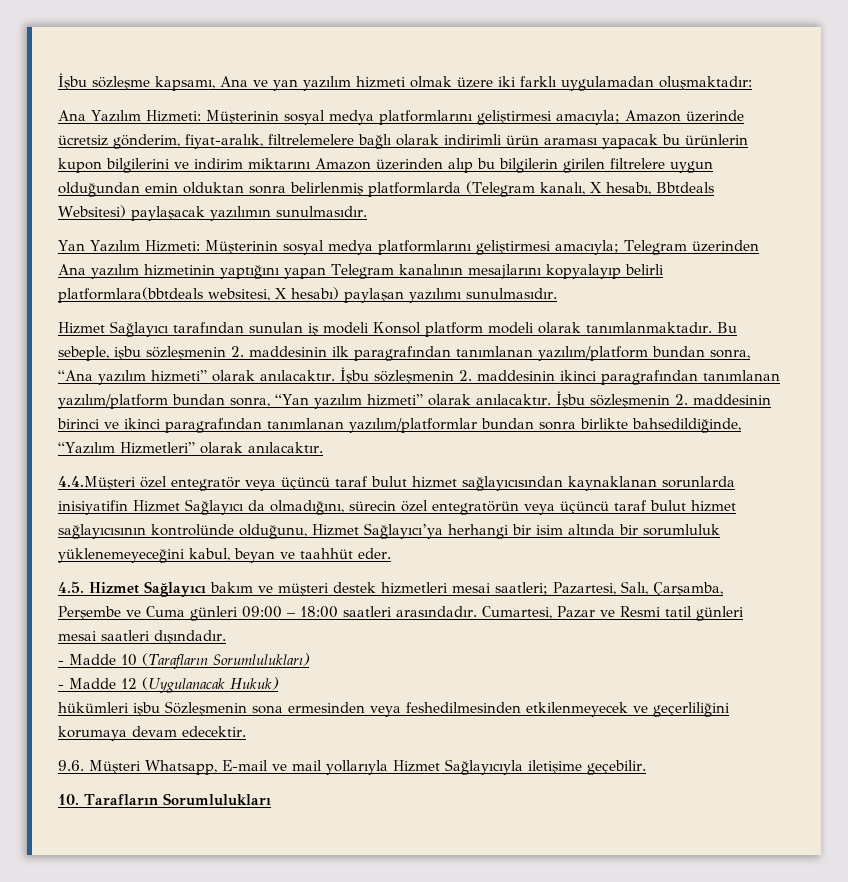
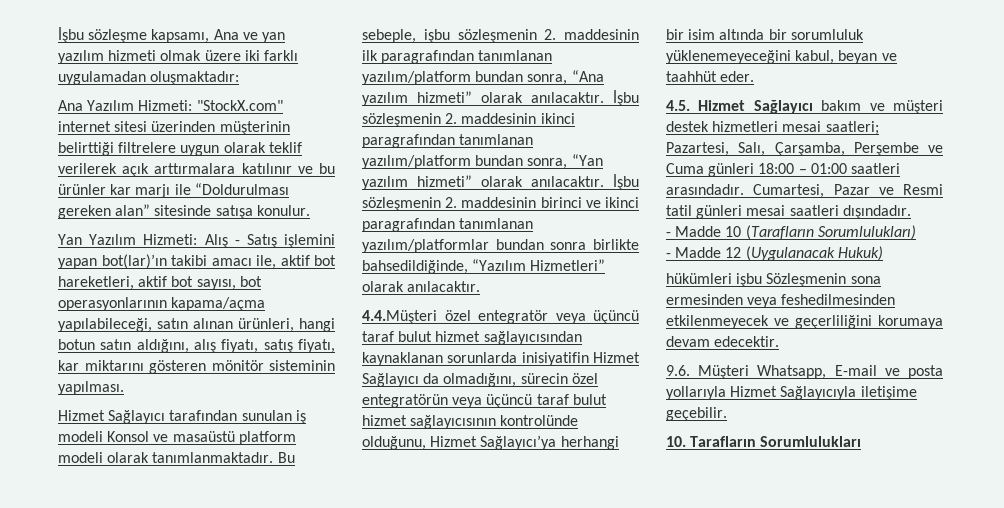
[205,110,744,125] [58,134,748,149] [58,158,713,173] [58,181,714,197] [58,205,367,221] [58,240,759,255] [58,264,664,279] [58,287,557,303] Müşterinin sosyal medya platformlarını geliştirmesi amacıyla; Amazon üzerinde ücretsiz gönderim, fiyat-aralık, filtrelemelere bağlı olarak indirimli ürün araması yapacak bu ürünlerin kupon bilgilerini ve indirim miktarını Amazon üzerinden alıp bu bilgilerin girilen filtrelere uygun olduğundan emin olduktan sonra belirlenmiş platformlarda (Telegram kanalı, X hesabı, Bbtdeals Websitesi) paylaşacak yazılımın sunulmasıdır. // Yan Yazılım Hizmeti: Müşterinin sosyal medya platformlarını geliştirmesi amacıyla; Telegram üzerinden Ana yazılım hizmetinin yaptığını yapan Telegram kanalının mesajlarını kopyalayıp belirli platformlara(bbtdeals websitesi, X hesabı) paylaşan yazılımı sunulmasıdır. -> [196,100,283,111] [58,121,290,135] [58,142,302,156] [58,163,335,177] [58,183,289,198] [58,204,310,219] [58,234,335,248] [58,254,336,269] [58,276,262,290] [58,297,266,311] [58,318,335,332] [58,339,335,353] [58,360,335,374] [58,381,124,395] "StockX.com" internet sitesi üzerinden müşterinin belirttiği filtrelere uygun olarak teklif verilerek açık arttırmalara katılınır ve bu ürünler kar marjı ile “Doldurulması gereken alan” sitesinde satışa konulur. // Yan Yazılım Hizmeti: Alış - Satış işlemini yapan bot(lar)’ın takibi amacı ile, aktif bot hareketleri, aktif bot sayısı, bot operasyonlarının kapama/açma yapılabileceği, satın alınan ürünleri, hangi botun satın aldığını, alış fiyatı, satış fiyatı, kar miktarını gösteren mönitör sisteminin yapılması.
(421, 328) none -> [153,431,235,442] ve masaüstü
[242,606,338,618] 09:00 – 18:00 -> [758,163,847,174] 18:00 – 01:00
[292,760,322,771] mail -> [908,365,943,379] posta

